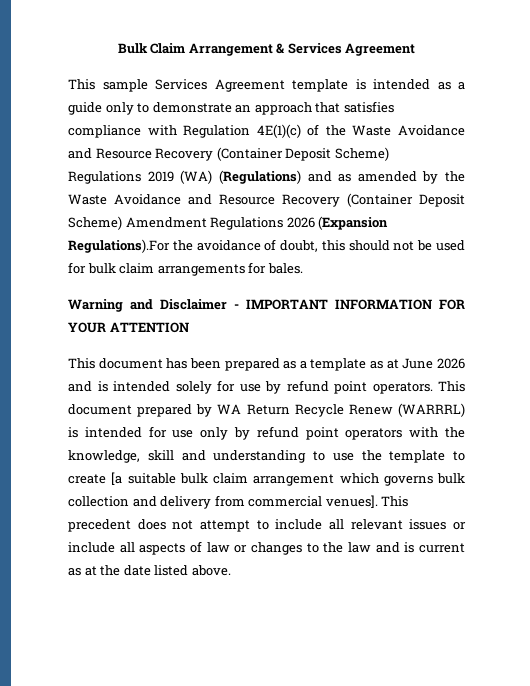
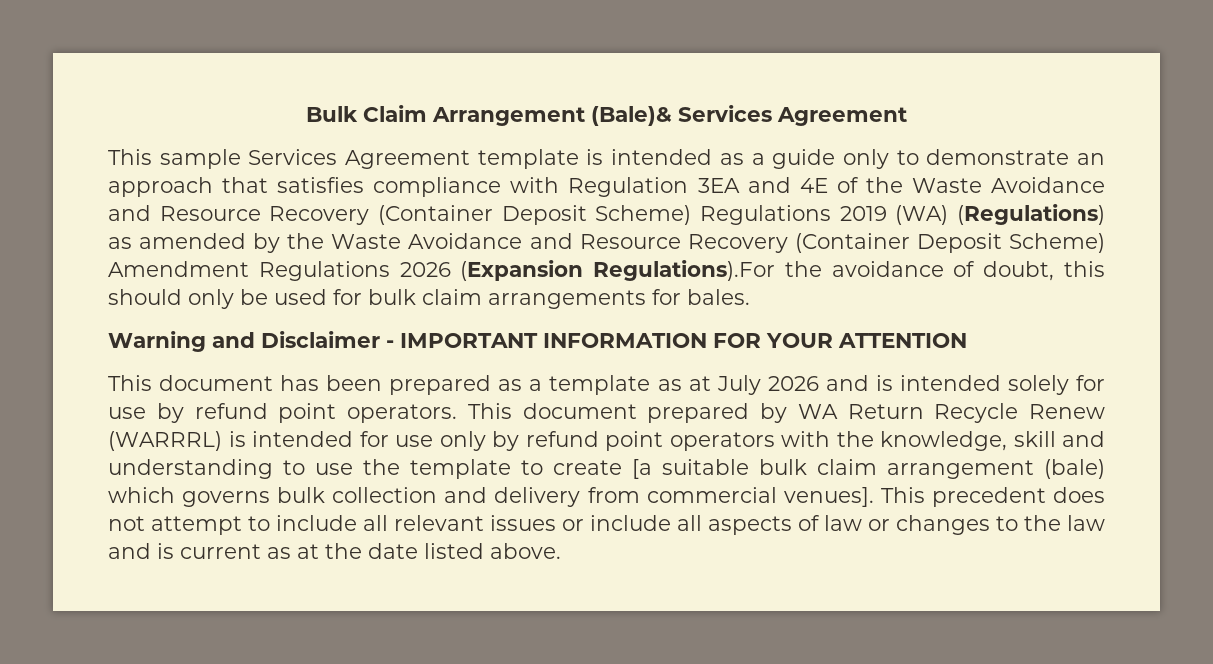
[276,43,286,54] & -> [591,106,672,126] (Bale)&
[256,124,301,138] 4E(1)(c) -> [697,177,828,193] 3EA and 4E
[307,171,332,182] and -> (1105, 214) none
[393,241,415,251] not -> [188,289,234,309] only
[402,358,434,369] June -> [716,375,761,395] July
(335, 480) none -> [1044,459,1105,479] (bale)

